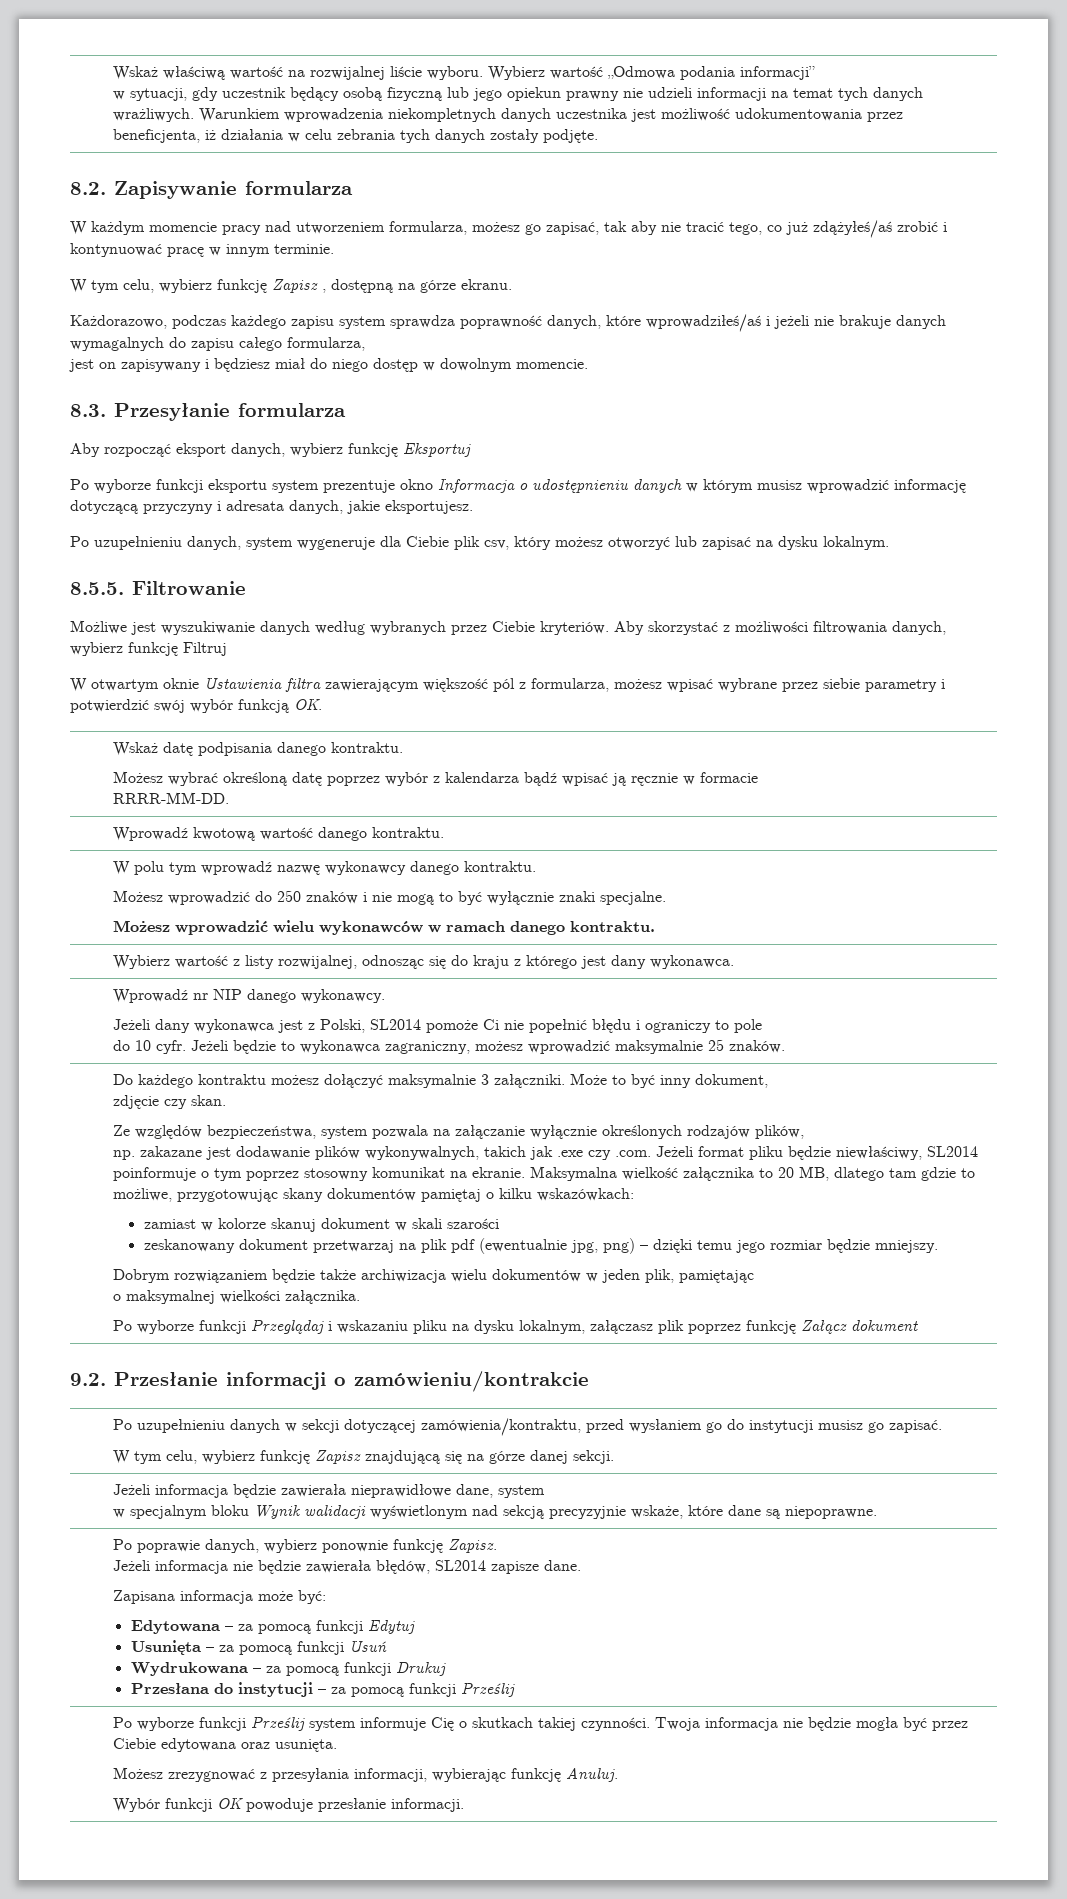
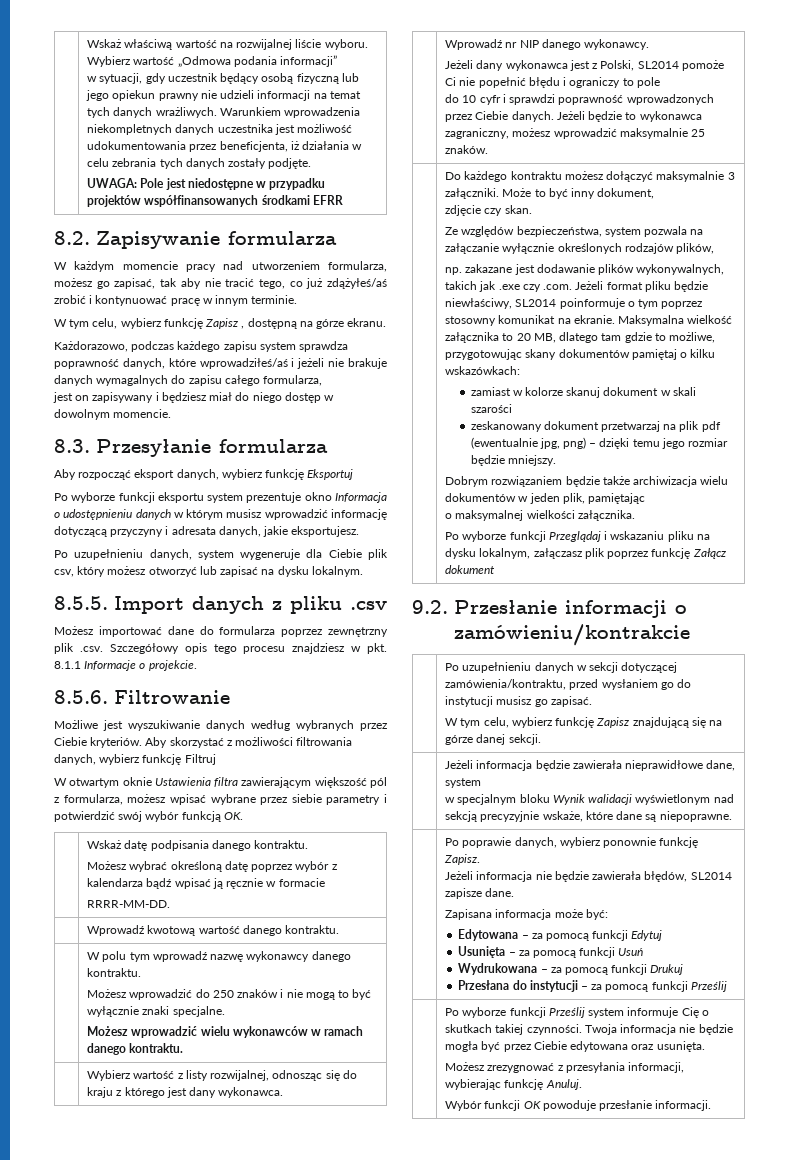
(598, 136) none -> [87,178,326,190] [87,195,343,207] // UWAGA: Pole jest niedostępne w przypadku projektów współfinansowanych środkami EFRR
(124, 588) none -> [114,596,387,614] [54,626,389,637] [54,643,387,654] [54,660,197,671] [54,690,108,704] Import danych z pliku .csv // Możesz importować dane do formularza poprzez zewnętrzny plik .csv. Szczegółowy opis tego procesu znajdziesz w pkt. 8.1.1 Informacje o projekcie. // 8.5.6.
[155,1040,186,1054] cyfr. -> [479,94,714,105] [445,111,554,122] cyfr i sprawdzi poprawność wprowadzonych przez Ciebie danych.

